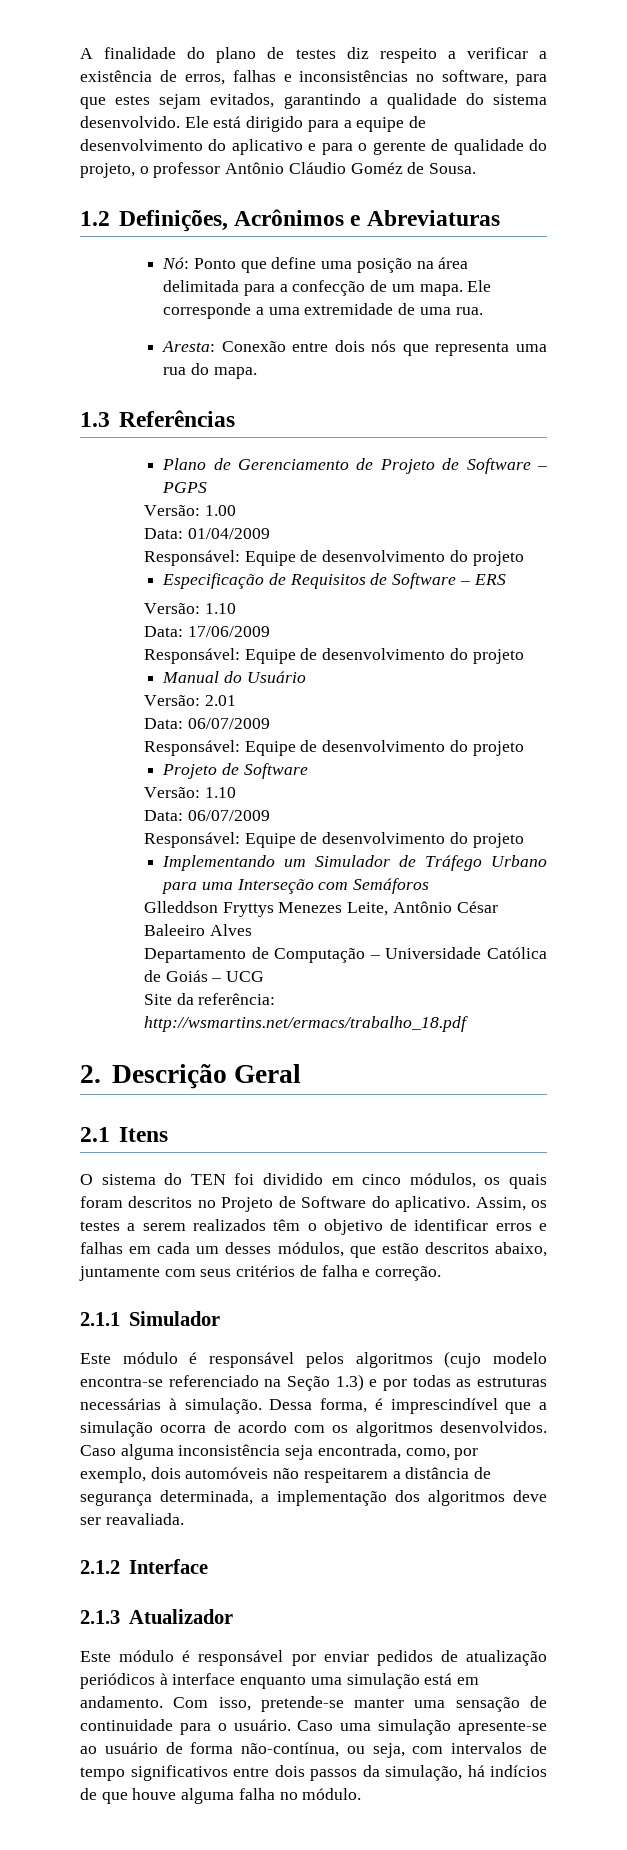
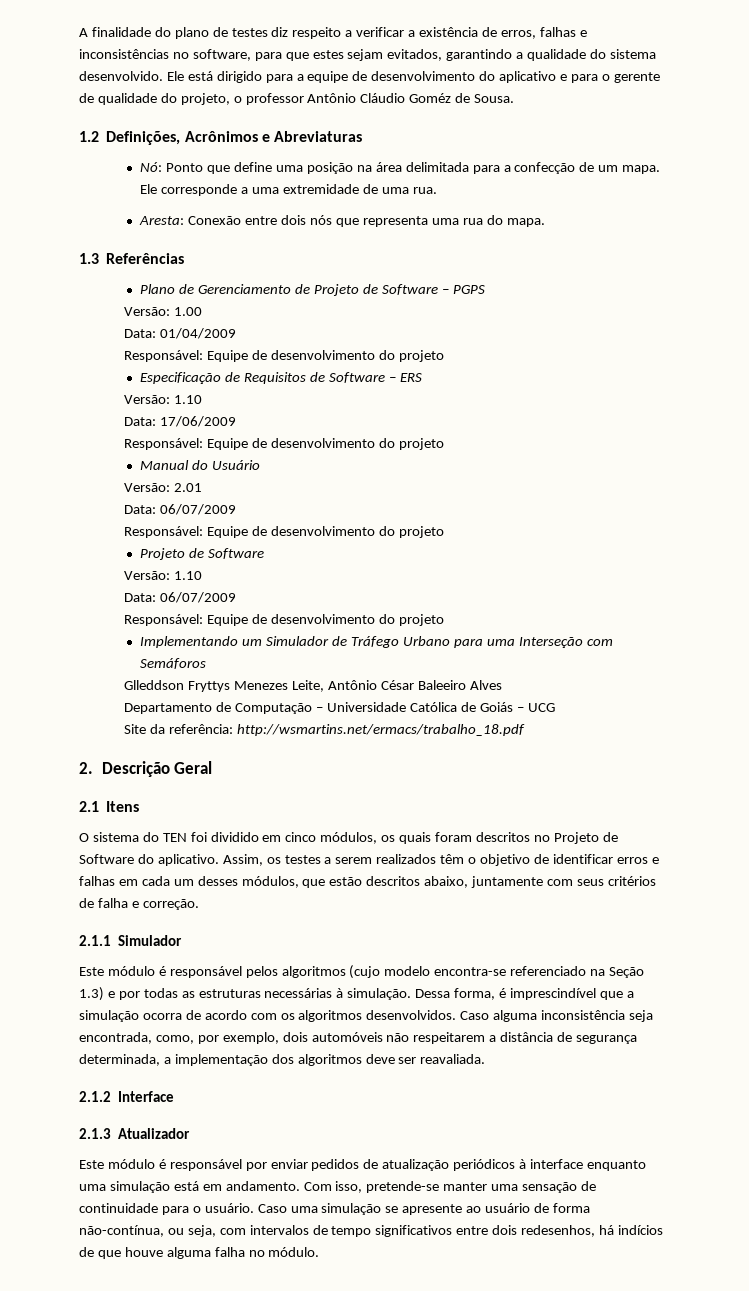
[457,1721,547,1735] apresente-se -> [385,1204,463,1215] se apresente
[310,1765,462,1781] passos da simulação, -> [521,1225,596,1237] redesenhos,

